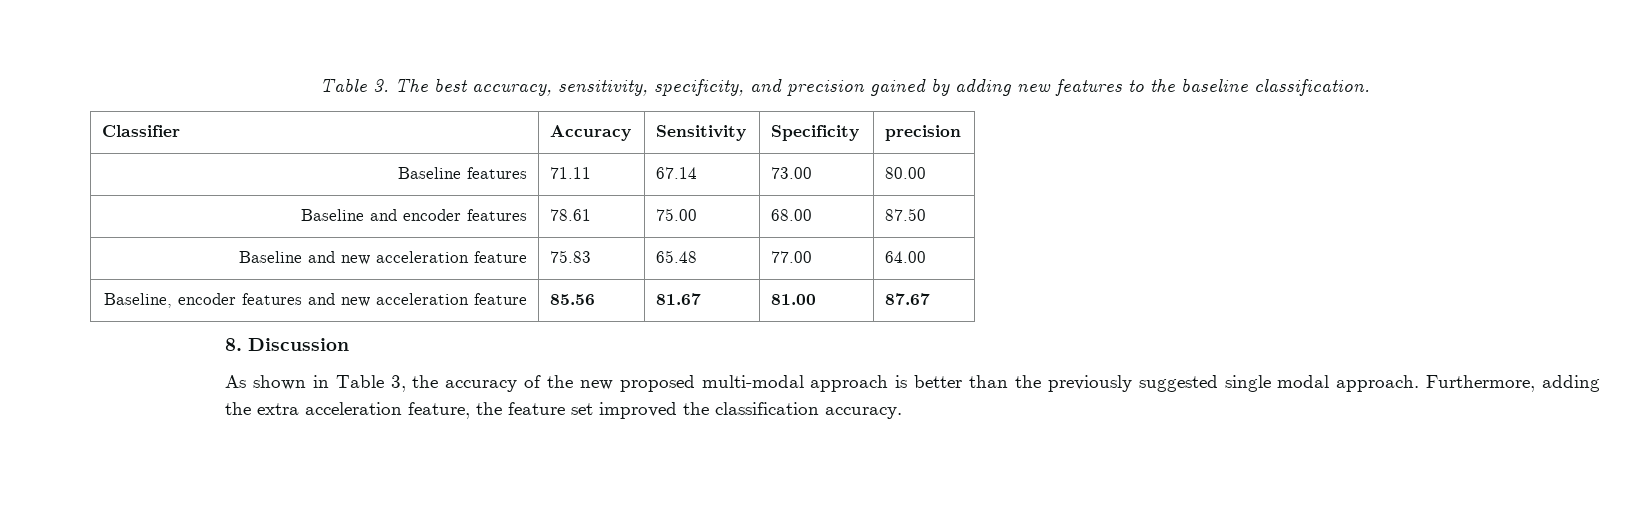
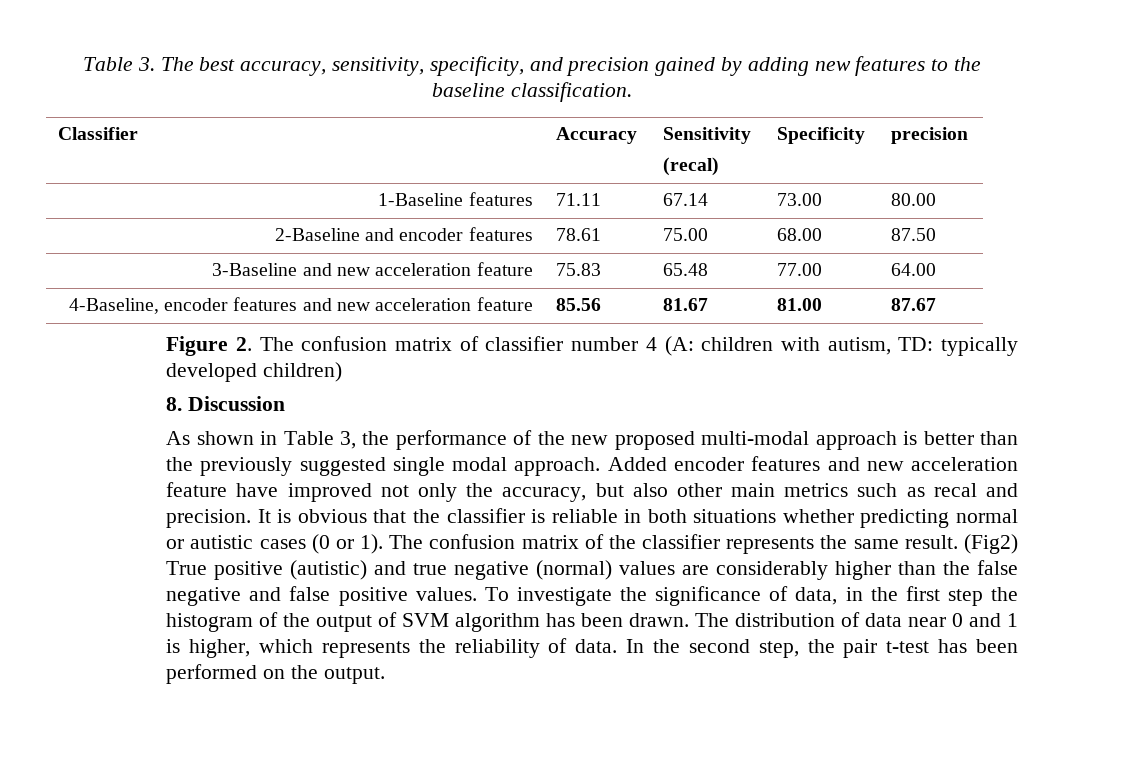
(747, 133) none -> [663,157,720,176] // (recal)
[397,167,461,179] Baseline -> [378,193,464,206] 1-Baseline
[300,209,364,221] Baseline -> [274,228,360,241] 2-Baseline
[238,251,302,263] Baseline -> [212,263,298,276] 3-Baseline
[103,293,172,308] Baseline, -> [68,298,159,314] 4-Baseline,
(931, 299) none -> [166,336,1018,356] [166,362,343,382] // Figure 2. The confusion matrix of classifier number 4 (A: children with autism, TD: typically developed children)
[445,380,518,392] accuracy -> [395,430,507,450] performance
[1426,375,1601,392] [225,402,903,419] Furthermore, adding the extra acceleration feature, the feature set improved the classification accuracy. -> [607,456,1018,471] [166,482,1019,502] [166,508,1018,528] [166,534,1018,554] [166,560,1018,580] [166,586,1018,606] [166,612,1019,632] [166,638,1018,658] [166,664,385,684] Added encoder features and new acceleration feature have improved not only the accuracy, but also other main metrics such as recal and precision. It is obvious that the classifier is reliable in both situations whether predicting normal or autistic cases (0 or 1). The confusion matrix of the classifier represents the same result. (Fig2) True positive (autistic) and true negative (normal) values are considerably higher than the false negative and false positive values. To investigate the significance of data, in the first step the histogram of the output of SVM algorithm has been drawn. The distribution of data near 0 and 1 is higher, which represents the reliability of data. In the second step, the pair t-test has been performed on the output.

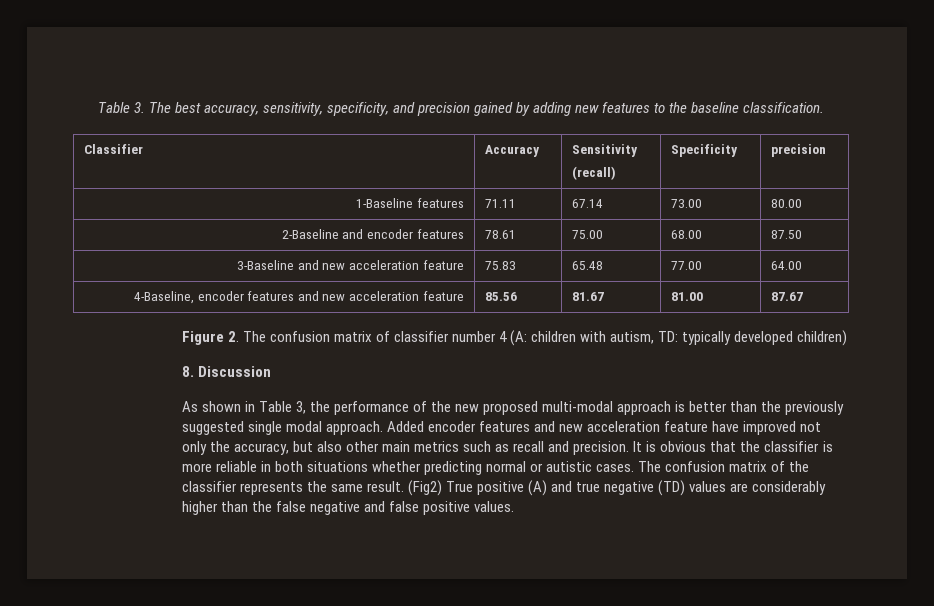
[663,157,720,176] (recal) -> [572,166,617,180] (recall)
[933,483,977,497] recal -> [513,441,545,452] recall
(546, 516) none -> [181,463,212,472] more
[259,534,384,554] cases (0 or 1). -> [596,464,635,472] cases.
[290,560,368,580] (autistic) -> [527,480,547,496] (A)
[536,560,613,580] (normal) -> [658,480,686,496] (TD)
[484,586,1018,606] [166,612,1019,632] [166,638,1018,658] [166,664,385,684] To investigate the significance of data, in the first step the histogram of the output of SVM algorithm has been drawn. The distribution of data near 0 and 1 is higher, which represents the reliability of data. In the second step, the pair t-test has been performed on the output. -> (514, 506) none

